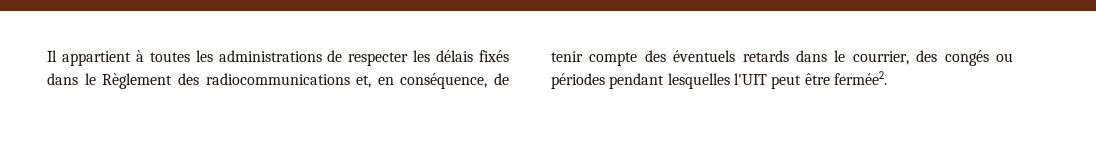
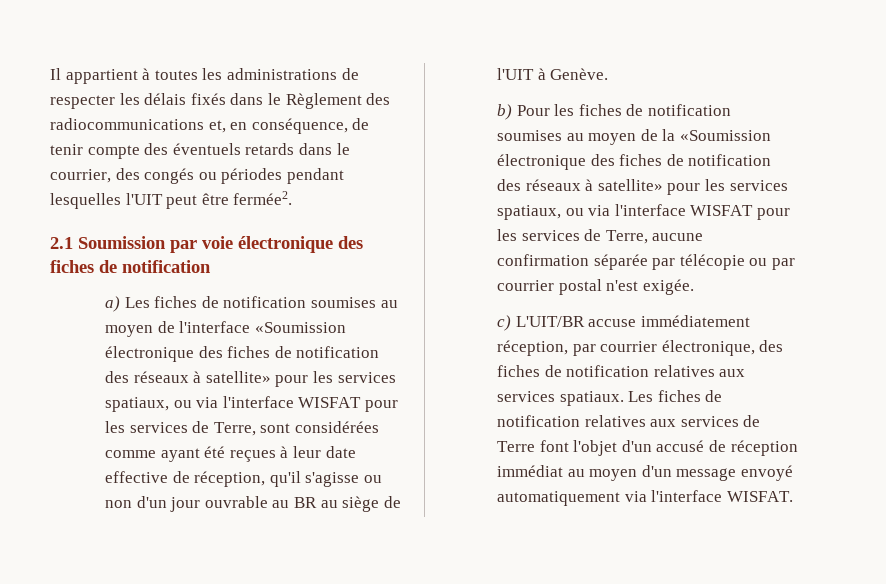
(887, 78) none -> [50,236,363,253] [50,260,211,273] [105,296,398,312] [105,321,346,337] [105,346,380,362] [105,371,396,387] [105,396,398,412] [105,421,379,436] [105,446,356,462] [105,471,382,487] [105,496,401,512] [497,68,609,80] [497,104,731,120] [497,129,771,145] [497,154,772,170] [497,179,788,195] [497,204,790,220] [497,229,704,244] [497,254,795,270] [497,279,694,295] [497,315,750,331] [497,340,784,356] [497,365,746,377] [497,390,723,406] [497,415,761,427] [497,440,798,456] [497,465,793,481] [497,490,793,506] // 2.1 Soumission par voie électronique des fiches de notification // a) Les fiches de notification soumises au moyen de l'interface «Soumission électronique des fiches de notification des réseaux à satellite» pour les services spatiaux, ou via l'interface WISFAT pour les services de Terre, sont considérées comme ayant été reçues à leur date effective de réception, qu'il s'agisse ou non d'un jour ouvrable au BR au siège de l'UIT à Genève. // b) Pour les fiches de notification soumises au moyen de la «Soumission électronique des fiches de notification des réseaux à satellite» pour les services spatiaux, ou via l'interface WISFAT pour les services de Terre, aucune confirmation séparée par télécopie ou par courrier postal n'est exigée. // c) L'UIT/BR accuse immédiatement réception, par courrier électronique, des fiches de notification relatives aux services spatiaux. Les fiches de notification relatives aux services de Terre font l'objet d'un accusé de réception immédiat au moyen d'un message envoyé automatiquement via l'interface WISFAT.

